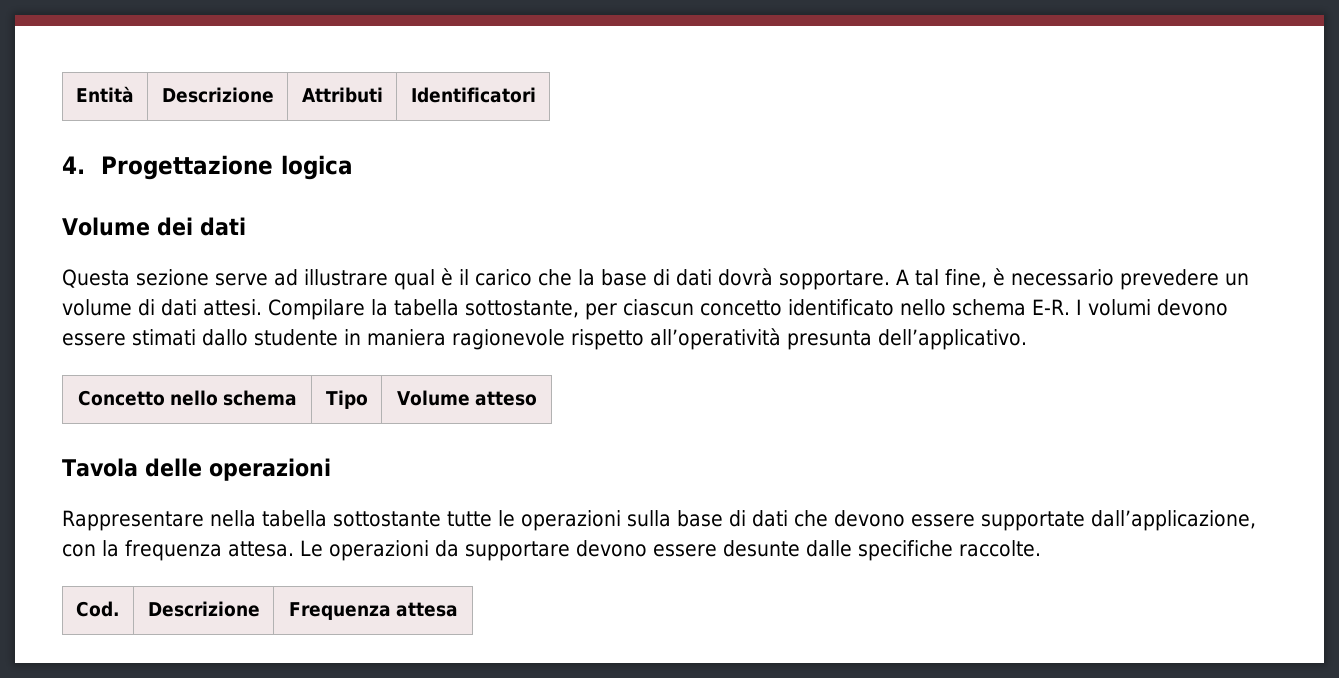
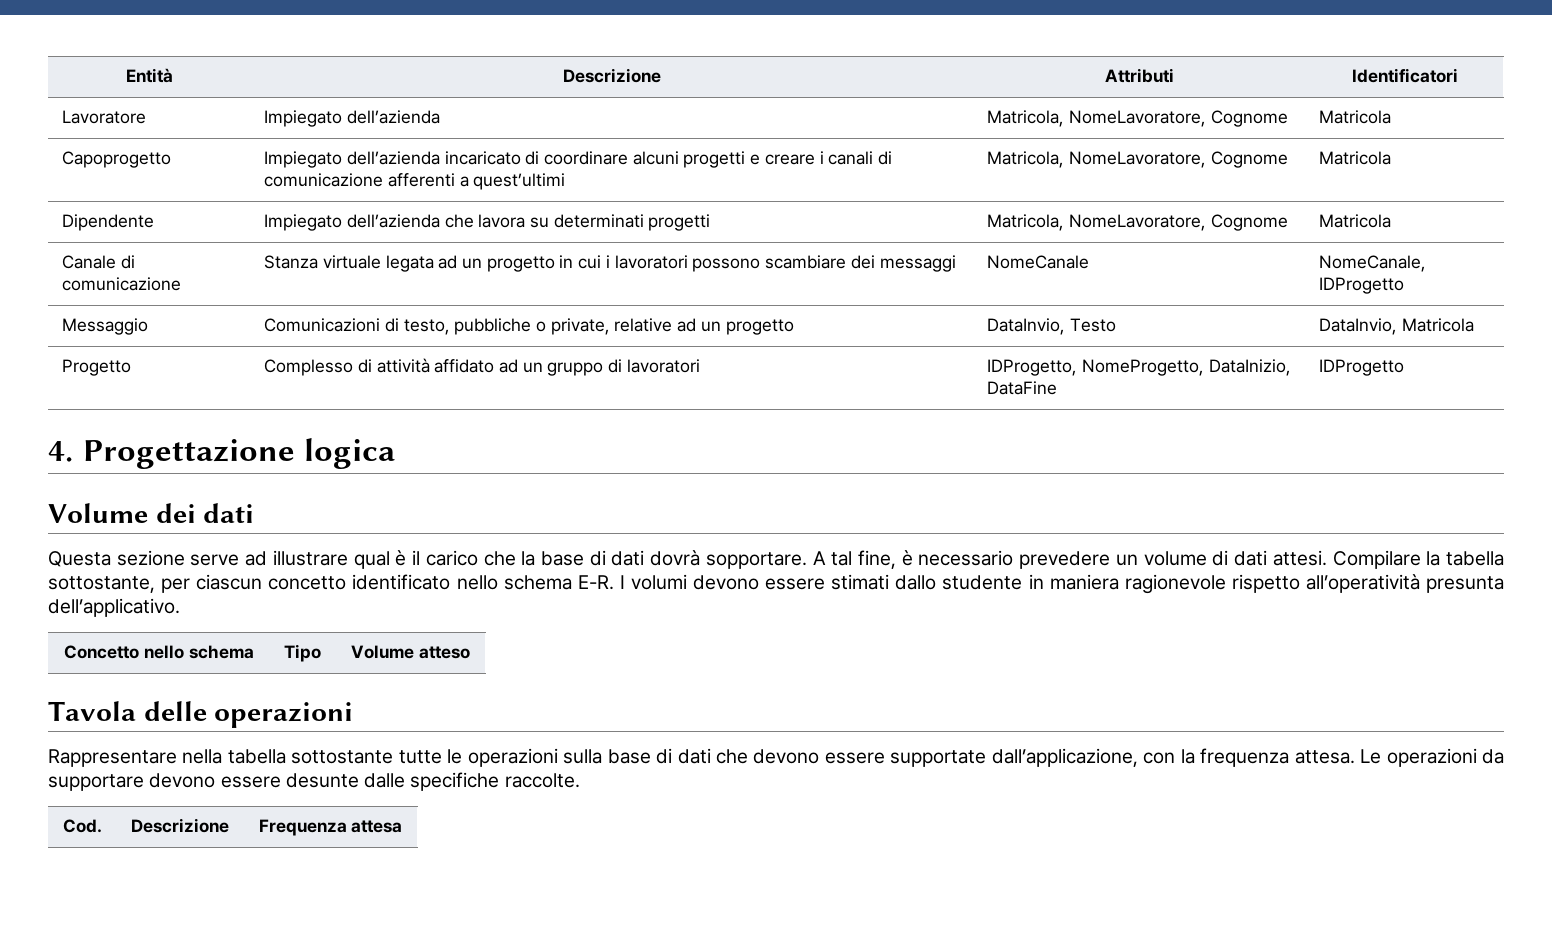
(536, 95) none -> [62,110,147,124] [264,110,440,127] [987,110,1288,127] [1319,110,1392,124] [62,151,172,168] [264,151,893,168] [264,173,566,190] [987,151,1288,168] [1319,151,1392,165] [62,214,155,231] [264,214,711,231] [987,214,1288,231] [1319,214,1392,228] [62,255,135,269] [62,277,182,291] [264,255,956,272] [987,255,1090,269] [1319,255,1427,272] [1319,277,1405,294] [62,318,149,335] [264,318,794,335] [987,318,1116,335] [1319,318,1474,335] [62,359,132,376] [264,358,700,376] [987,359,1291,376] [987,381,1058,395] [1319,359,1405,376] // Lavoratore | Impiegato dell’azienda | Matricola, NomeLavoratore, Cognome | Matricola // Capoprogetto | Impiegato dell’azienda incaricato di coordinare alcuni progetti e creare i canali di comunicazione afferenti a quest’ultimi | Matricola, NomeLavoratore, Cognome | Matricola // Dipendente | Impiegato dell’azienda che lavora su determinati progetti | Matricola, NomeLavoratore, Cognome | Matricola // Canale di comunicazione | Stanza virtuale legata ad un progetto in cui i lavoratori possono scambiare dei messaggi | NomeCanale | NomeCanale, IDProgetto // Messaggio | Comunicazioni di testo, pubbliche o private, relative ad un progetto | DataInvio, Testo | DataInvio, Matricola // Progetto | Complesso di attività affidato ad un gruppo di lavoratori | IDProgetto, NomeProgetto, DataInizio, DataFine | IDProgetto

